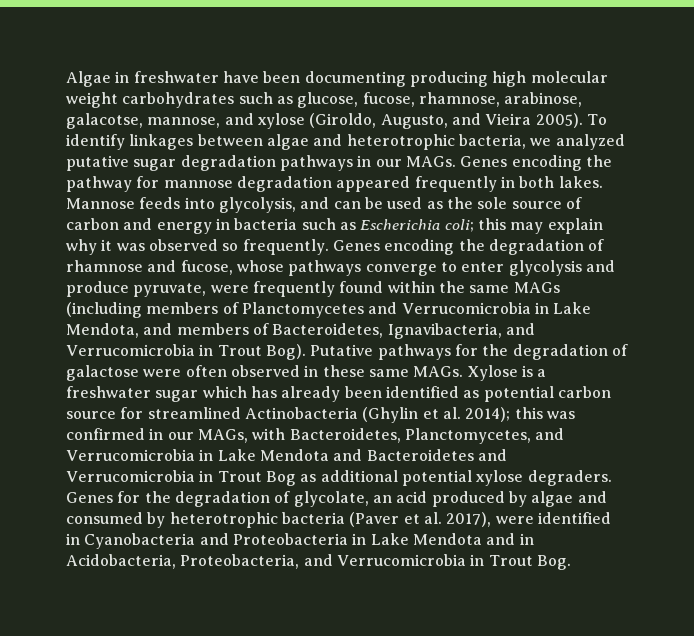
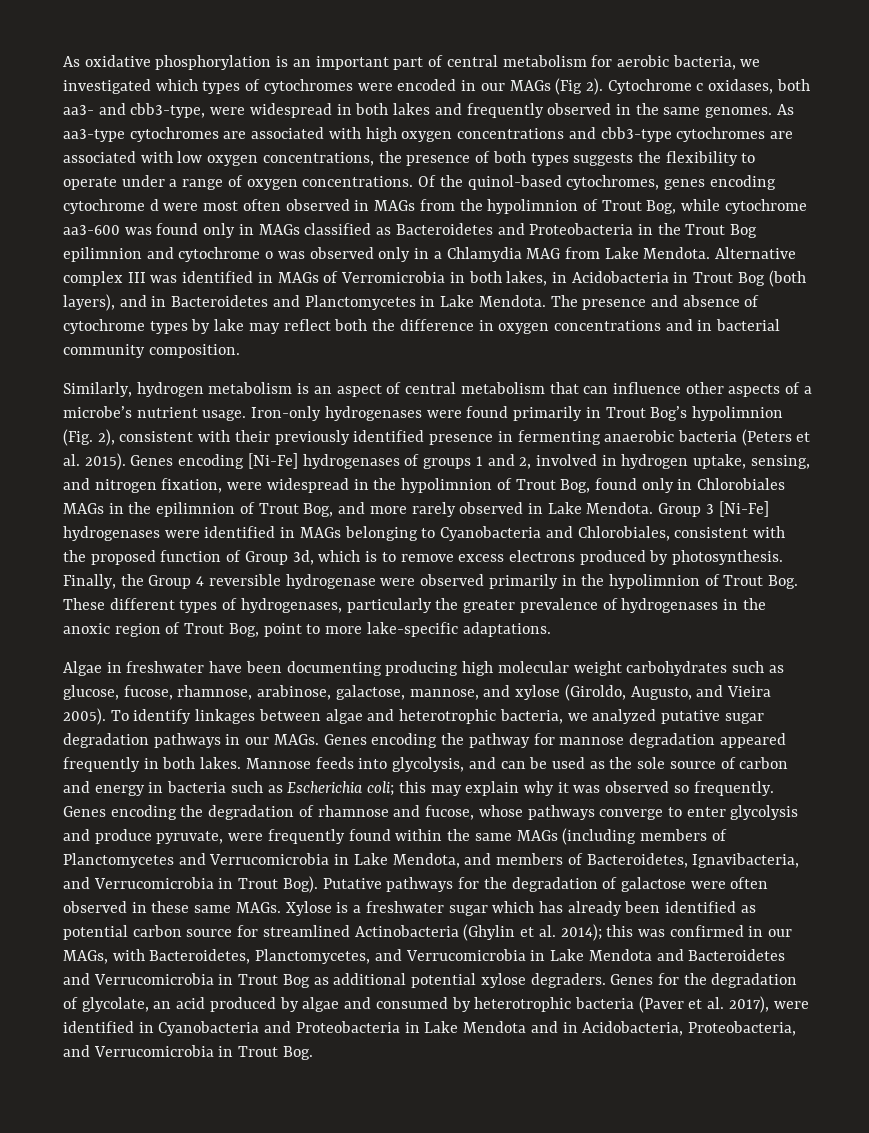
(66, 79) none -> [63,55,761,70] [63,78,810,95] [63,103,794,118] [63,127,793,142] [63,151,756,166] [63,175,776,190] [63,199,807,214] [63,223,758,238] [63,247,797,262] [63,270,806,287] [63,294,760,311] [63,319,781,334] [63,344,240,358] [63,382,812,397] [63,406,783,421] [63,429,811,446] [63,453,810,470] [63,478,786,493] [63,501,769,517] [63,526,785,541] [63,550,784,565] [63,574,799,589] [63,598,766,613] [63,622,551,637] As oxidative phosphorylation is an important part of central metabolism for aerobic bacteria, we investigated which types of cytochromes were encoded in our MAGs (Fig 2). Cytochrome c oxidases, both aa3- and cbb3-type, were widespread in both lakes and frequently observed in the same genomes. As aa3-type cytochromes are associated with high oxygen concentrations and cbb3-type cytochromes are associated with low oxygen concentrations, the presence of both types suggests the flexibility to operate under a range of oxygen concentrations. Of the quinol-based cytochromes, genes encoding cytochrome d were most often observed in MAGs from the hypolimnion of Trout Bog, while cytochrome aa3-600 was found only in MAGs classified as Bacteroidetes and Proteobacteria in the Trout Bog epilimnion and cytochrome o was observed only in a Chlamydia MAG from Lake Mendota. Alternative complex III was identified in MAGs of Verromicrobia in both lakes, in Acidobacteria in Trout Bog (both layers), and in Bacteroidetes and Planctomycetes in Lake Mendota. The presence and absence of cytochrome types by lake may reflect both the difference in oxygen concentrations and in bacterial community composition. // Similarly, hydrogen metabolism is an aspect of central metabolism that can influence other aspects of a microbe’s nutrient usage. Iron-only hydrogenases were found primarily in Trout Bog’s hypolimnion (Fig. 2), consistent with their previously identified presence in fermenting anaerobic bacteria (Peters et al. 2015). Genes encoding [Ni-Fe] hydrogenases of groups 1 and 2, involved in hydrogen uptake, sensing, and nitrogen fixation, were widespread in the hypolimnion of Trout Bog, found only in Chlorobiales MAGs in the epilimnion of Trout Bog, and more rarely observed in Lake Mendota. Group 3 [Ni-Fe] hydrogenases were identified in MAGs belonging to Cyanobacteria and Chlorobiales, consistent with the proposed function of Group 3d, which is to remove excess electrons produced by photosynthesis. Finally, the Group 4 reversible hydrogenase were observed primarily in the hypolimnion of Trout Bog. These different types of hydrogenases, particularly the greater prevalence of hydrogenases in the anoxic region of Trout Bog, point to more lake-specific adaptations. //
[66,113,143,129] galacotse, -> [335,685,405,700] galactose,

